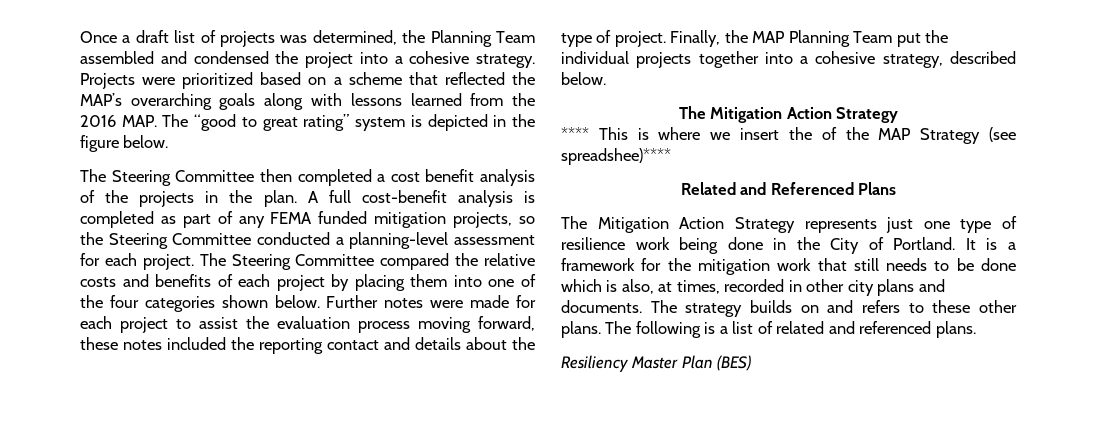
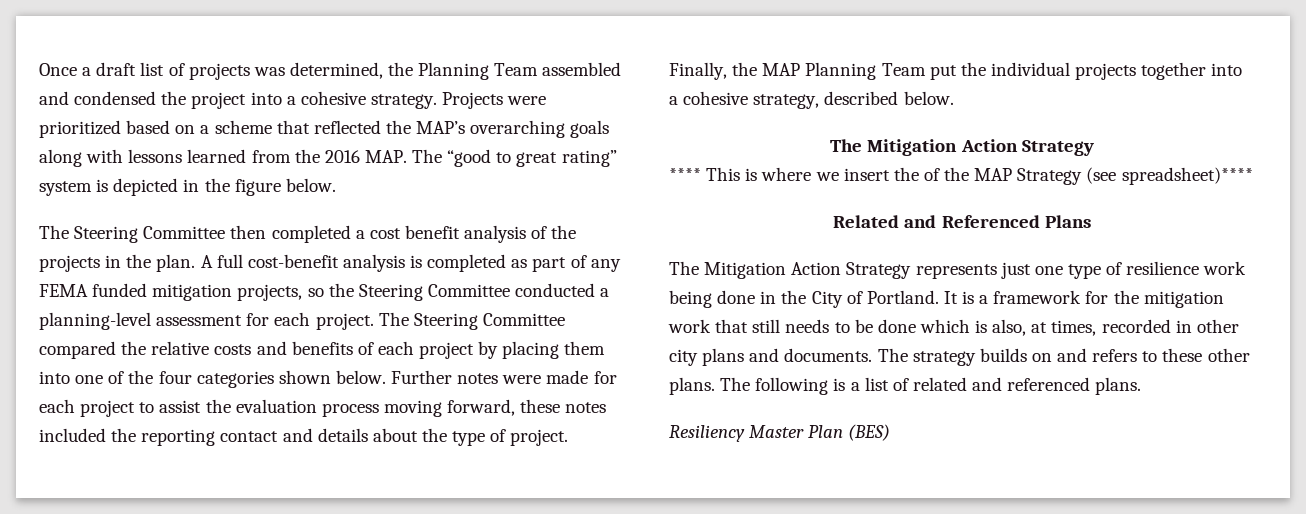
[561,148,671,165] spreadshee)**** -> [1121,167,1253,185] spreadsheet)****

